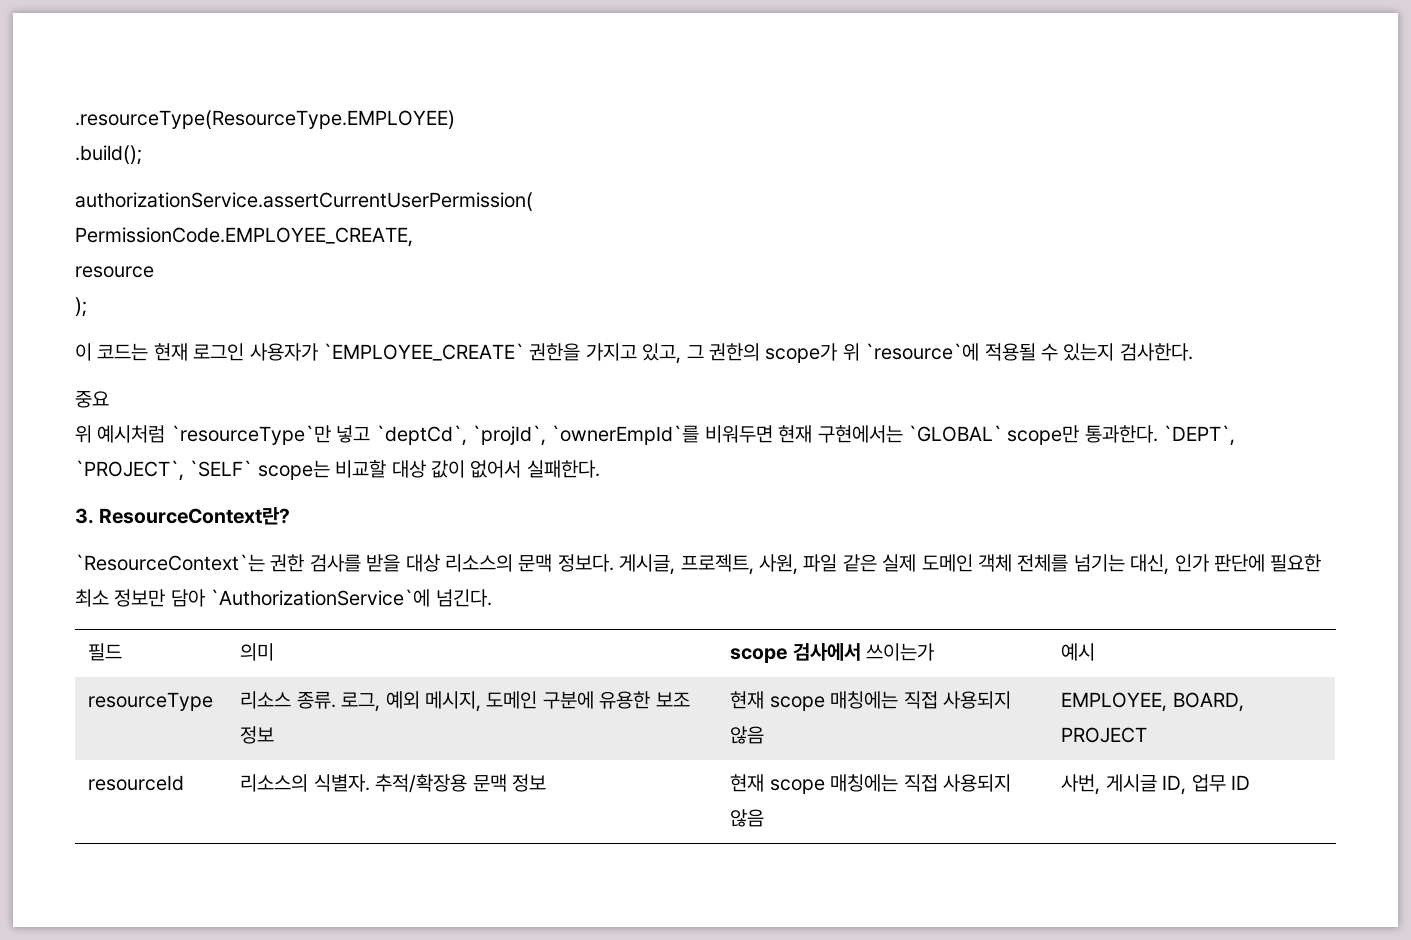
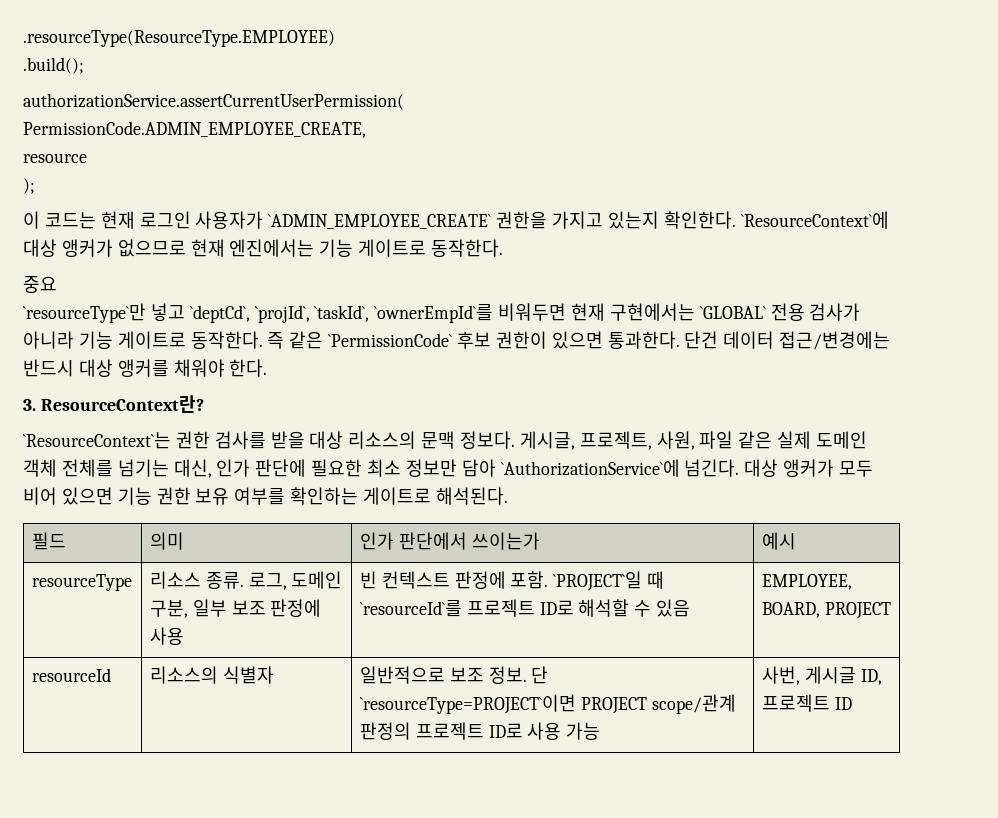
[75,227,413,247] PermissionCode.EMPLOYEE_CREATE, -> [23,121,366,138] PermissionCode.ADMIN_EMPLOYEE_CREATE,
[323,343,524,361] `EMPLOYEE_CREATE` -> [268,214,492,229] `ADMIN_EMPLOYEE_CREATE`
[642,343,1193,364] 있고, 그 권한의 scope가 위 `resource`에 적용될 수 있는지 검사한다. -> [607,211,889,229] [23,239,504,257] 있는지 확인한다. `ResourceContext`에 대상 앵커가 없으므로 현재 엔진에서는 기능 게이트로 동작한다.
[75,425,166,443] 위 예시처럼 -> (57, 284) none
(546, 435) none -> [314,305,370,322] `taskId`,
[1007,425,1236,446] [75,460,600,481] scope만 통과한다. `DEPT`, `PROJECT`, `SELF` scope는 비교할 대상 값이 없어서 실패한다. -> [770,303,861,321] [23,331,891,350] [23,359,268,377] 전용 검사가 아니라 기능 게이트로 동작한다. 즉 같은 `PermissionCode` 후보 권한이 있으면 통과한다. 단건 데이터 접근/변경에는 반드시 대상 앵커를 채워야 한다.
(492, 598) none -> [744,459,874,477] [23,487,508,505] 대상 앵커가 모두 비어 있으면 기능 권한 보유 여부를 확인하는 게이트로 해석된다.
[730,643,861,663] scope 검사에서 -> [359,532,467,550] 인가 판단에서
[385,691,690,712] [240,726,275,744] [730,691,1012,711] [730,726,765,744] 예외 메시지, 도메인 구분에 유용한 보조 정보 | 현재 scope 매칭에는 직접 사용되지 않음 -> [291,571,343,589] [149,599,322,618] [149,627,184,645] [359,571,665,591] [359,599,691,617] 도메인 구분, 일부 보조 판정에 사용 | 빈 컨텍스트 판정에 포함. `PROJECT`일 때 `resourceId`를 프로젝트 ID로 해석할 수 있음
[313,774,547,793] [730,774,1012,794] [730,809,765,827] 식별자. 추적/확장용 문맥 정보 | 현재 scope 매칭에는 직접 사용되지 않음 -> [222,666,274,684] [359,666,549,684] [359,694,736,714] [359,722,601,740] 식별자 | 일반적으로 보조 정보. 단 `resourceType=PROJECT`이면 PROJECT scope/관계 판정의 프로젝트 ID로 사용 가능
[1191,774,1226,792] 업무 -> [761,694,830,712] 프로젝트

